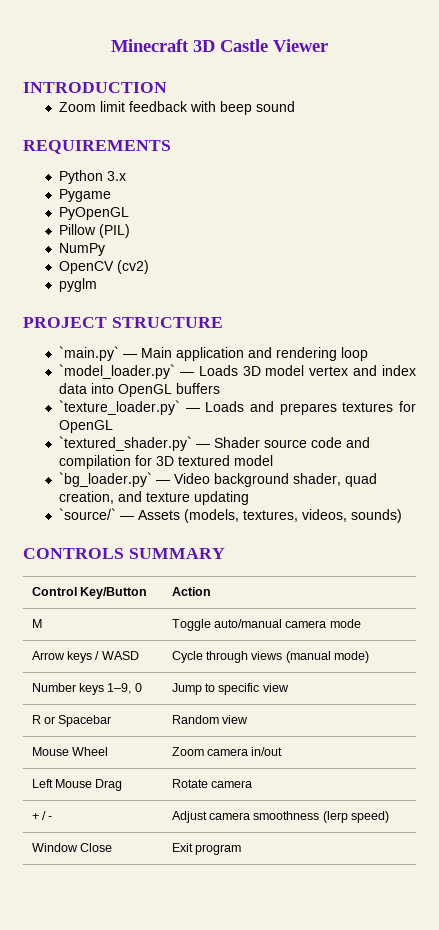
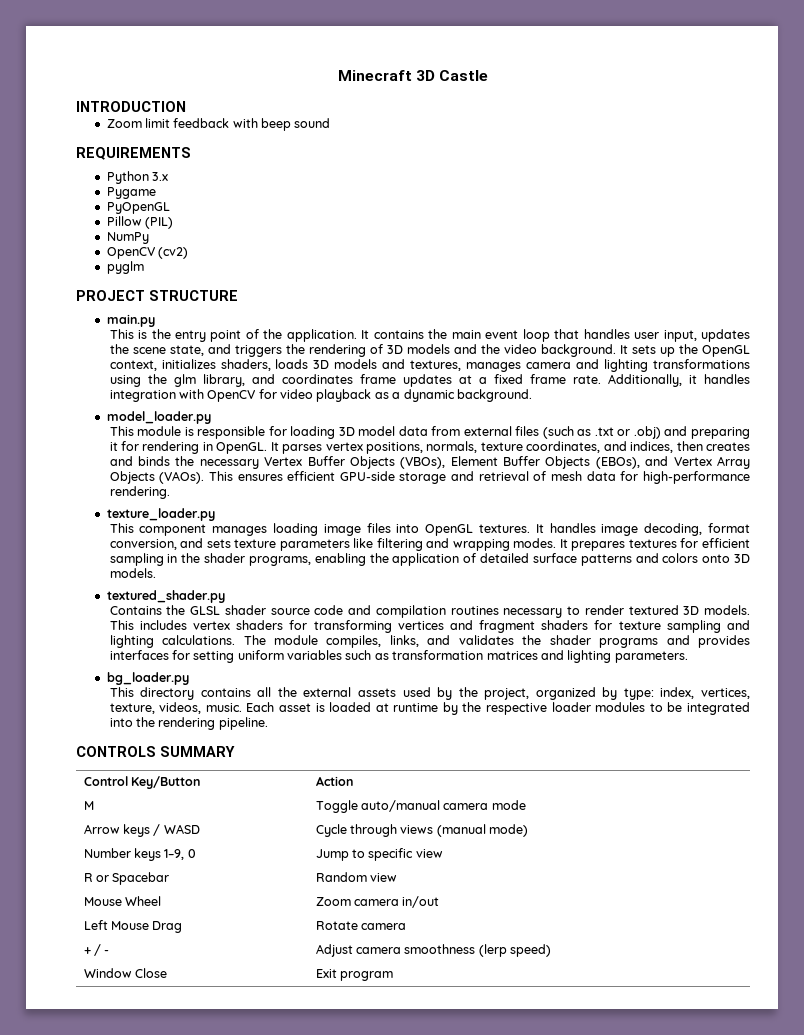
[273,39,328,52] Viewer -> (489, 75) none
[58,346,368,361] [58,364,416,379] [58,383,220,397] [58,400,417,415] [58,420,113,433] [58,436,370,451] [58,455,273,469] [58,472,377,487] [58,491,249,505] [58,508,402,523] `main.py` — Main application and rendering loop // `model_loader.py` — Loads 3D model vertex and index data into OpenGL buffers // `texture_loader.py` — Loads and prepares textures for OpenGL // `textured_shader.py` — Shader source code and compilation for 3D textured model // `bg_loader.py` — Video background shader, quad creation, and texture updating // `source/` — Assets (models, textures, videos, sounds) -> [106,314,155,327] [109,329,750,342] [109,344,750,357] [109,359,751,372] [109,374,750,387] [109,389,532,402] [106,411,211,424] [109,426,750,439] [109,441,750,454] [109,456,751,469] [109,471,750,484] [109,486,170,499] [106,508,215,521] [109,523,750,536] [109,538,751,551] [109,553,750,566] [109,568,156,578] [106,590,225,603] [109,605,750,618] [109,620,750,633] [109,635,751,648] [109,650,688,663] [106,672,189,685] [109,687,751,700] [109,702,750,715] [109,717,268,730] main.py // This is the entry point of the application. It contains the main event loop that handles user input, updates the scene state, and triggers the rendering of 3D models and the video background. It sets up the OpenGL context, initializes shaders, loads 3D models and textures, manages camera and lighting transformations using the glm library, and coordinates frame updates at a fixed frame rate. Additionally, it handles integration with OpenCV for video playback as a dynamic background. // model_loader.py // This module is responsible for loading 3D model data from external files (such as .txt or .obj) and preparing it for rendering in OpenGL. It parses vertex positions, normals, texture coordinates, and indices, then creates and binds the necessary Vertex Buffer Objects (VBOs), Element Buffer Objects (EBOs), and Vertex Array Objects (VAOs). This ensures efficient GPU-side storage and retrieval of mesh data for high-performance rendering. // texture_loader.py // This component manages loading image files into OpenGL textures. It handles image decoding, format conversion, and sets texture parameters like filtering and wrapping modes. It prepares textures for efficient sampling in the shader programs, enabling the application of detailed surface patterns and colors onto 3D models. // textured_shader.py // Contains the GLSL shader source code and compilation routines necessary to render textured 3D models. This includes vertex shaders for transforming vertices and fragment shaders for texture sampling and lighting calculations. The module compiles, links, and validates the shader programs and provides interfaces for setting uniform variables such as transformation matrices and lighting parameters. // bg_loader.py // This directory contains all the external assets used by the project, organized by type: index, vertices, texture, videos, music. Each asset is loaded at runtime by the respective loader modules to be integrated into the rendering pipeline.

